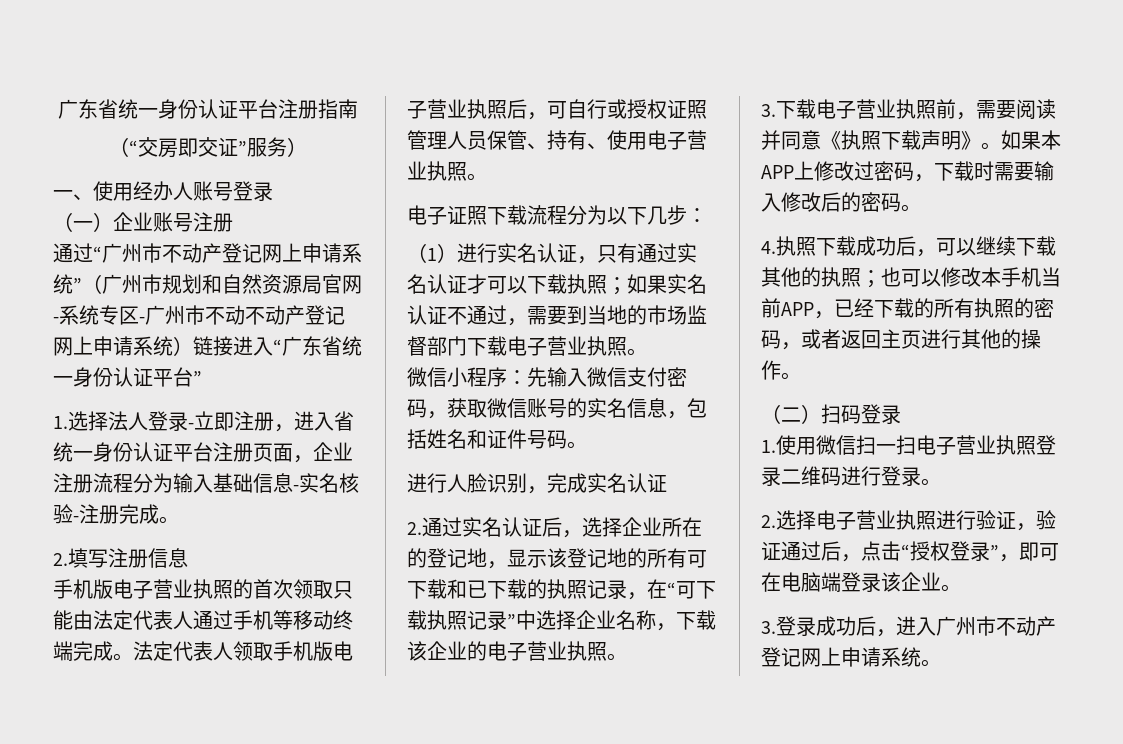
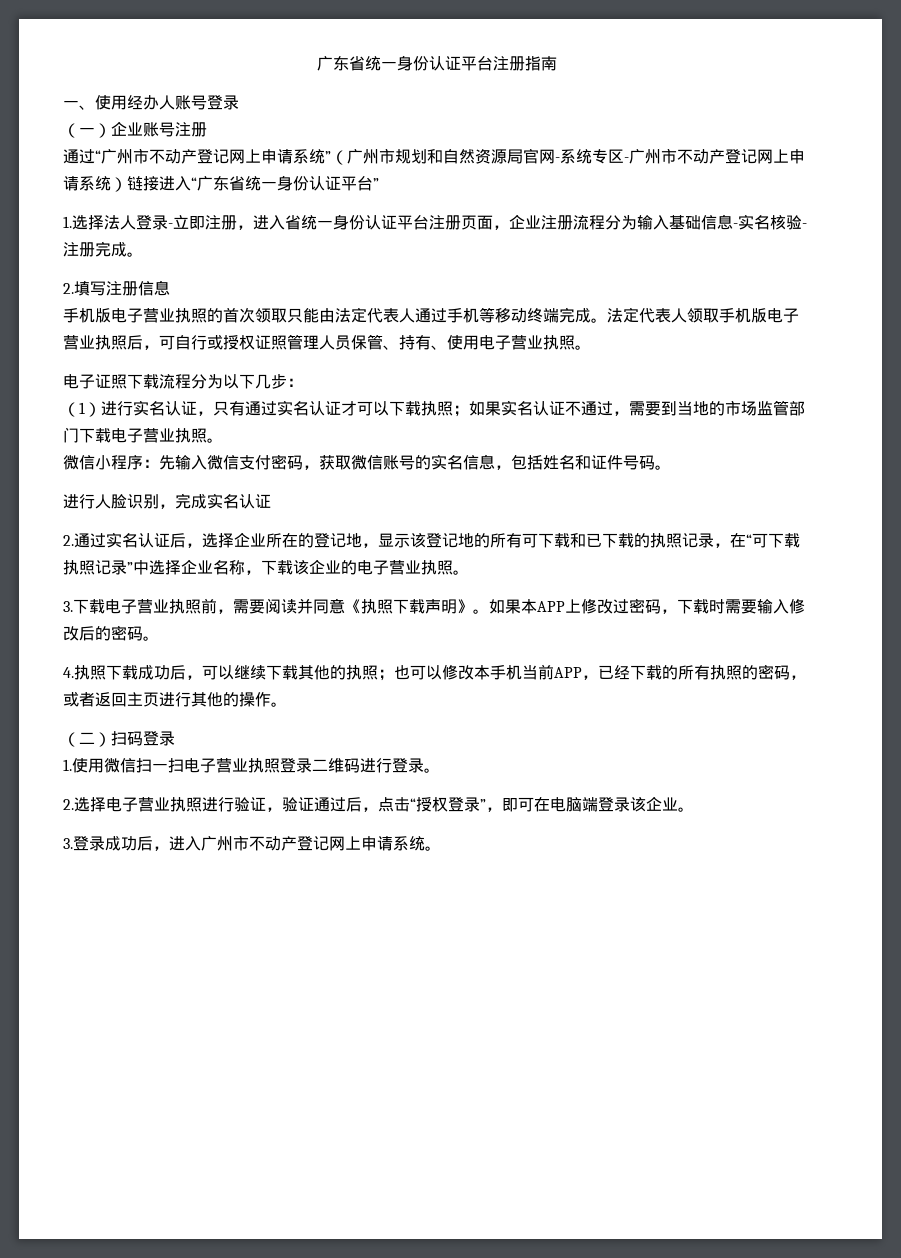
[108,137,307,158] // （“交房即交证”服务） -> (557, 63) none
[245,305,285,325] 不动 -> (709, 156) none
[407,336,427,356] 督 -> [773,400,789,416] 管

